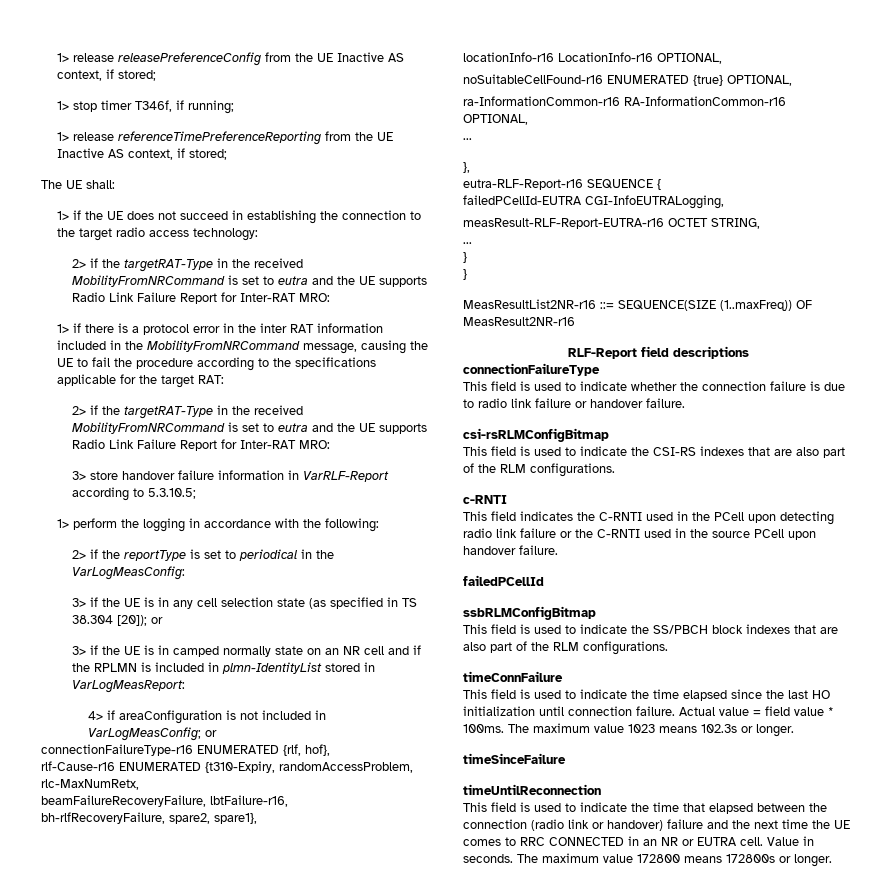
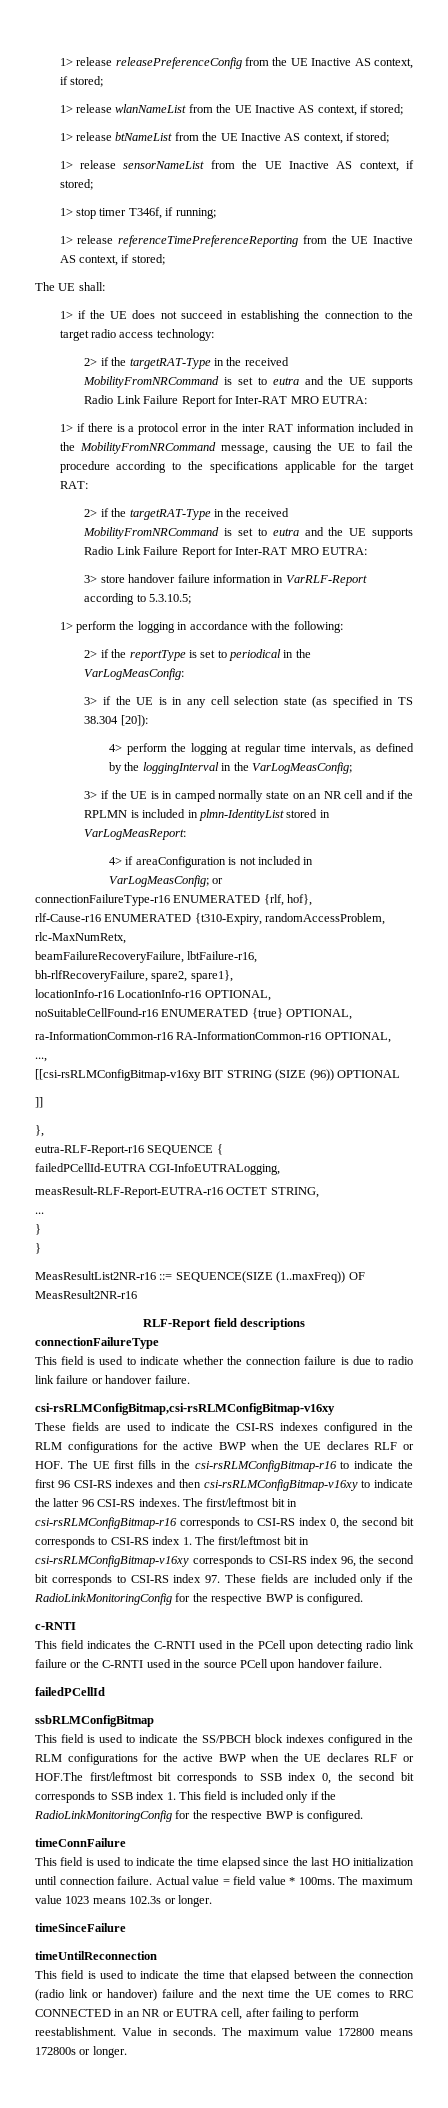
(156, 75) none -> [59,104,404,116] [59,132,390,144] [59,160,414,172] [59,179,93,190] // 1> release wlanNameList from the UE Inactive AS context, if stored; // 1> release btNameList from the UE Inactive AS context, if stored; // 1> release sensorNameList from the UE Inactive AS context, if stored;
[299,293,331,302] MRO: -> [290,396,368,404] MRO EUTRA:
[299,440,331,449] MRO: -> [290,547,368,555] MRO EUTRA:
[117,615,164,626] [20]); or -> [120,715,148,727] [109,743,415,755] [109,762,352,774] [20]): // 4> perform the logging at regular time intervals, as defined by the loggingInterval in the VarLogMeasConfig;
[463,138,472,140] ... -> [35,1057,47,1062] [35,1069,400,1081] [35,1097,43,1108] ..., // [[csi-rsRLMConfigBitmap-v16xy BIT STRING (SIZE (96)) OPTIONAL // ]]
[463,428,609,442] [463,446,530,456] csi-rsRLMConfigBitmap // This field is -> [35,1403,335,1415] [35,1422,121,1431] csi-rsRLMConfigBitmap,csi-rsRLMConfigBitmap-v16xy // These fields are
[748,447,845,458] [463,463,615,477] that are also part of the RLM configurations. -> [324,1422,414,1434] [35,1441,414,1453] [35,1460,414,1472] [35,1479,413,1491] [35,1498,297,1507] [35,1517,414,1529] [35,1536,309,1548] [35,1555,414,1567] [35,1574,413,1586] [34,1593,364,1605] configured in the RLM configurations for the active BWP when the UE declares RLF or HOF. The UE first fills in the csi-rsRLMConfigBitmap-r16 to indicate the first 96 CSI-RS indexes and then csi-rsRLMConfigBitmap-v16xy to indicate the latter 96 CSI-RS indexes. The first/leftmost bit in csi-rsRLMConfigBitmap-r16 corresponds to CSI-RS index 0, the second bit corresponds to CSI-RS index 1. The first/leftmost bit in csi-rsRLMConfigBitmap-v16xy corresponds to CSI-RS index 96, the second bit corresponds to CSI-RS index 97. These fields are included only if the RadioLinkMonitoringConfig for the respective BWP is configured.
[794,625,838,634] [463,641,668,655] that are also part of the RLM configurations. -> [327,1734,413,1746] [35,1753,414,1765] [35,1772,414,1784] [35,1791,337,1803] [34,1810,364,1822] configured in the RLM configurations for the active BWP when the UE declares RLF or HOF.The first/leftmost bit corresponds to SSB index 0, the second bit corresponds to SSB index 1. This field is included only if the RadioLinkMonitoringConfig for the respective BWP is configured.
[740,837,763,846] cell. -> [221,2008,359,2020] [35,2027,116,2036] cell, after failing to perform reestablishment.

